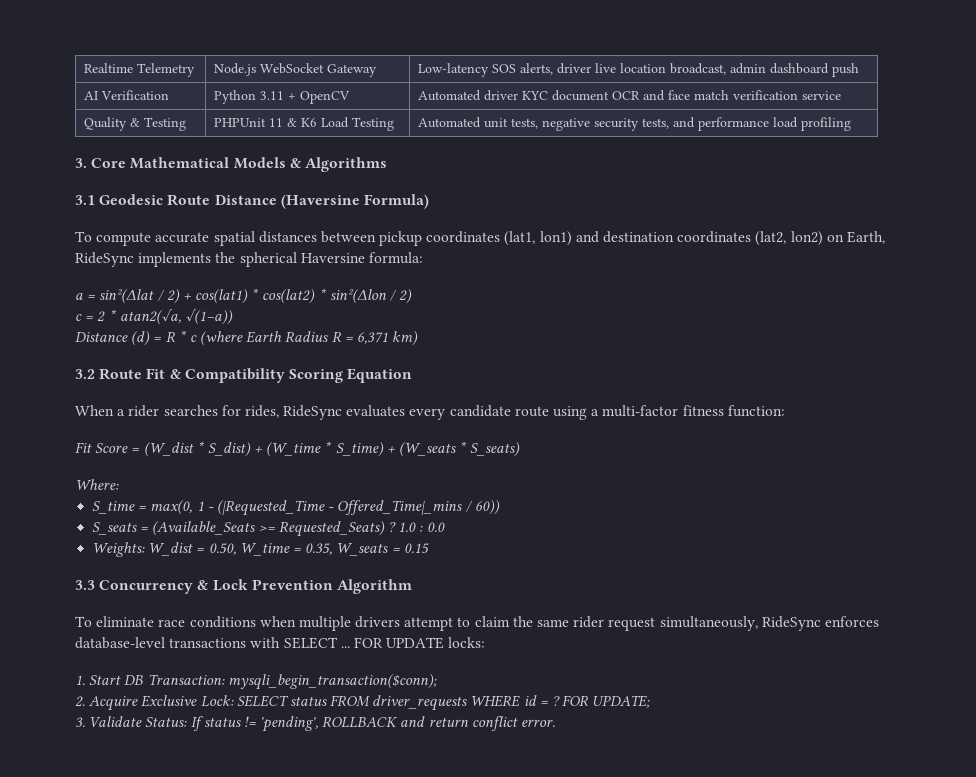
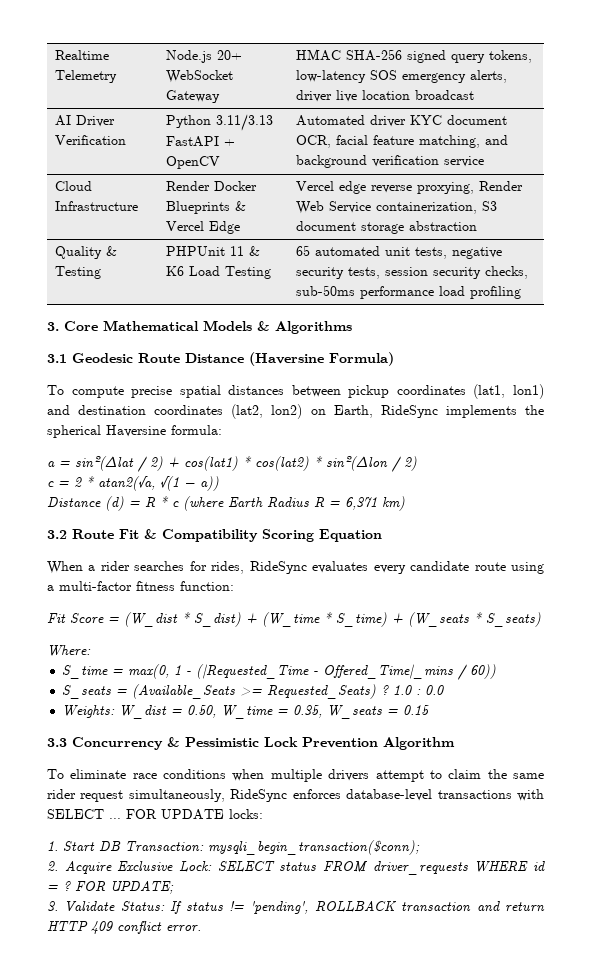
(257, 69) none -> [217,50,243,60] 20+
[418,63,860,77] Low-latency SOS alerts, driver live location broadcast, admin dashboard push -> [296,49,533,63] [296,70,508,83] [296,90,475,102] HMAC SHA-256 signed query tokens, low-latency SOS emergency alerts, driver live location broadcast
(99, 95) none -> [76,115,116,127] Driver
[260,91,285,100] 3.11 -> [216,114,274,131] [166,136,220,147] 3.11/3.13 FastAPI
[612,90,842,101] OCR and face match verification service -> [296,135,509,148] [296,155,485,168] [55,181,93,191] [55,201,139,211] [166,181,258,191] [166,201,247,214] [166,221,241,234] [296,181,524,194] [296,201,498,214] [296,221,478,234] OCR, facial feature matching, and background verification service // Cloud Infrastructure | Render Docker Blueprints & Vercel Edge | Vercel edge reverse proxying, Render Web Service containerization, S3 document storage abstraction
[418,117,482,128] Automated -> [296,245,381,256] 65 automated
[673,117,696,128] and -> [385,266,529,279] [296,285,356,296] session security checks, sub-50ms
[155,232,210,243] accurate -> [131,386,173,398] precise
[184,309,233,325] √(1−a)) -> [160,476,219,491] √(1 − a))
(209, 585) none -> [185,737,259,747] Pessimistic
(399, 722) none -> [401,902,472,912] transaction
(469, 722) none -> [47,921,113,934] HTTP 409

